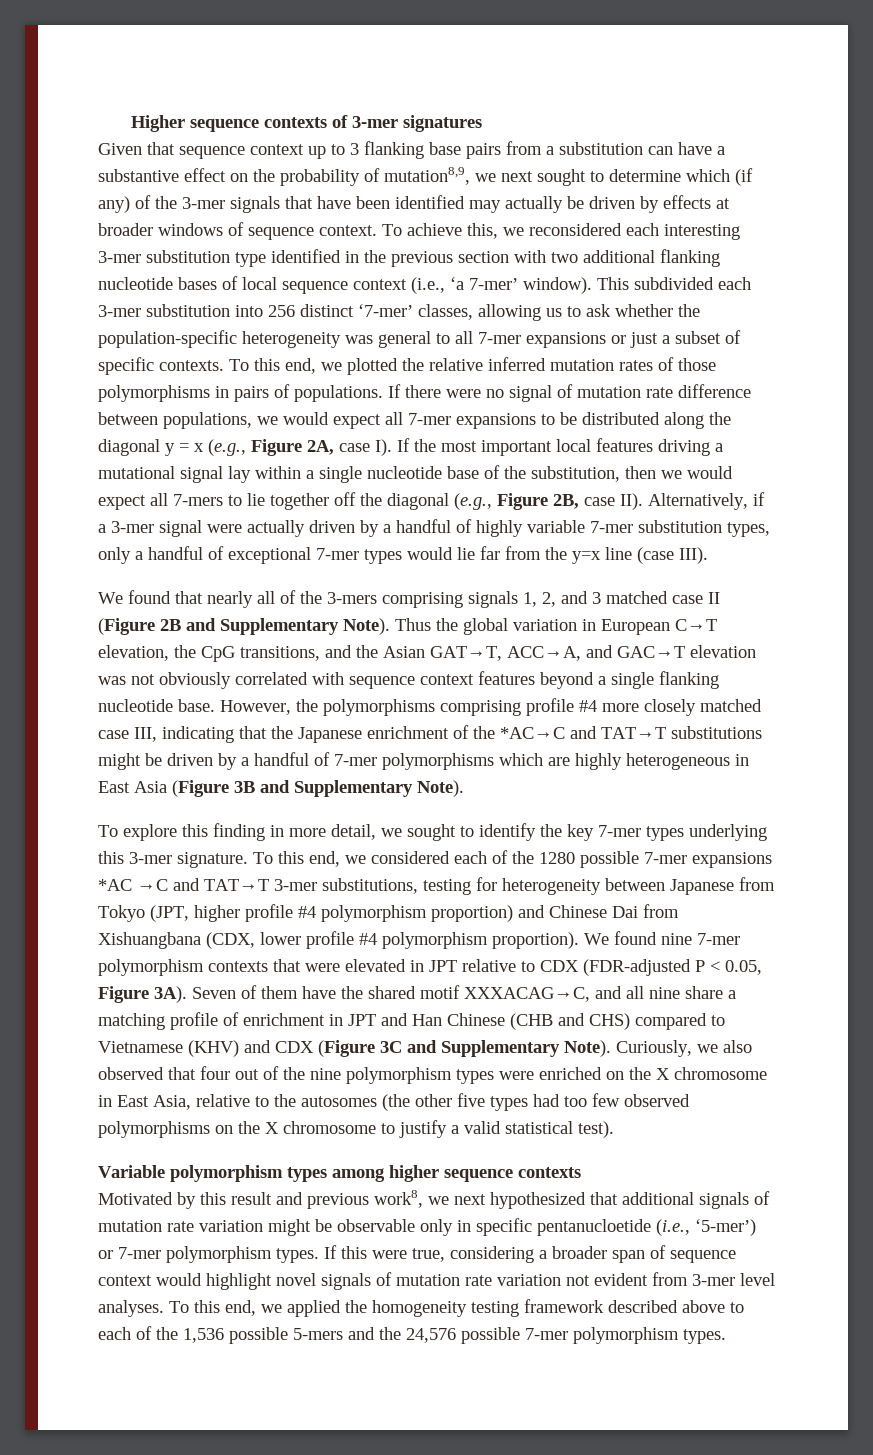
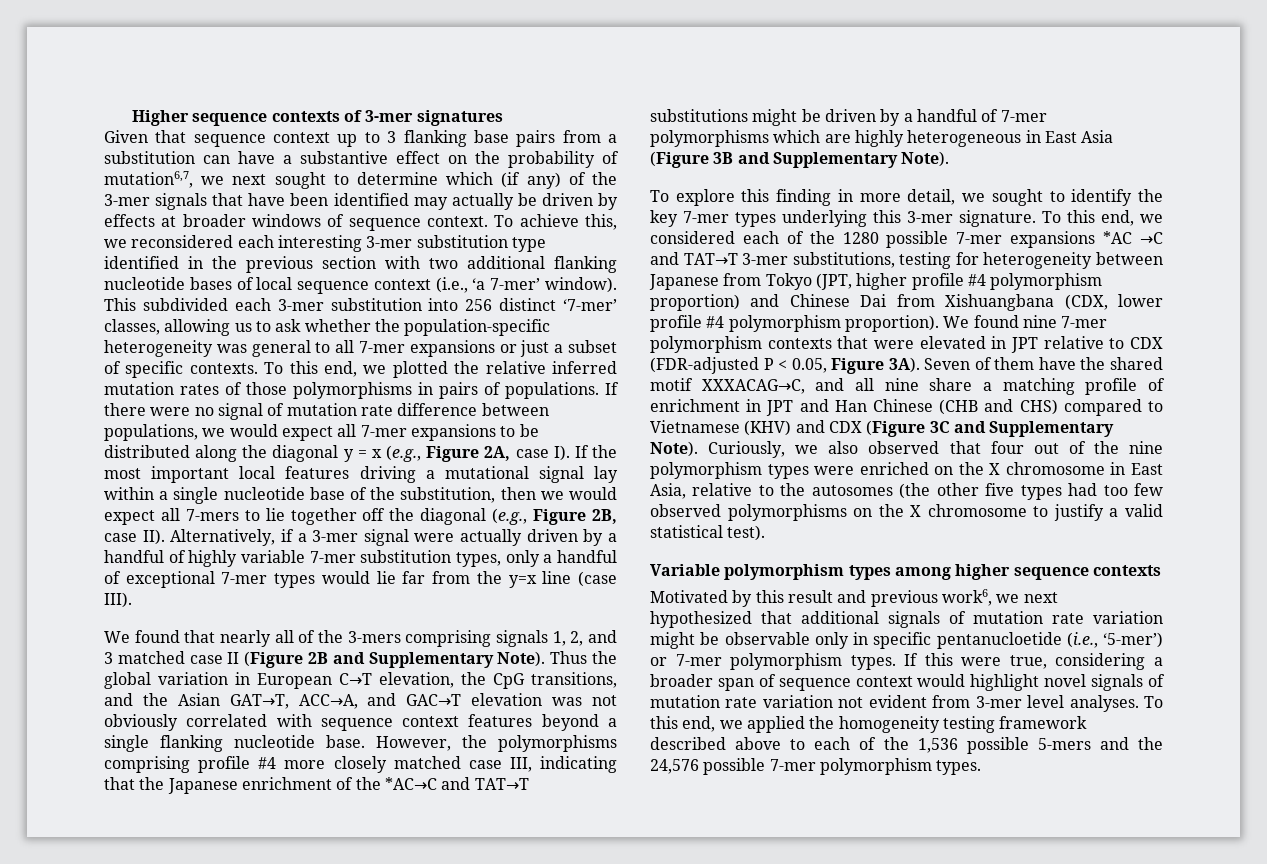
[384,167,470,185] mutation8,9, -> [104,171,193,188] mutation6,7,
[374,1190,423,1208] work8, -> [941,589,992,606] work6,

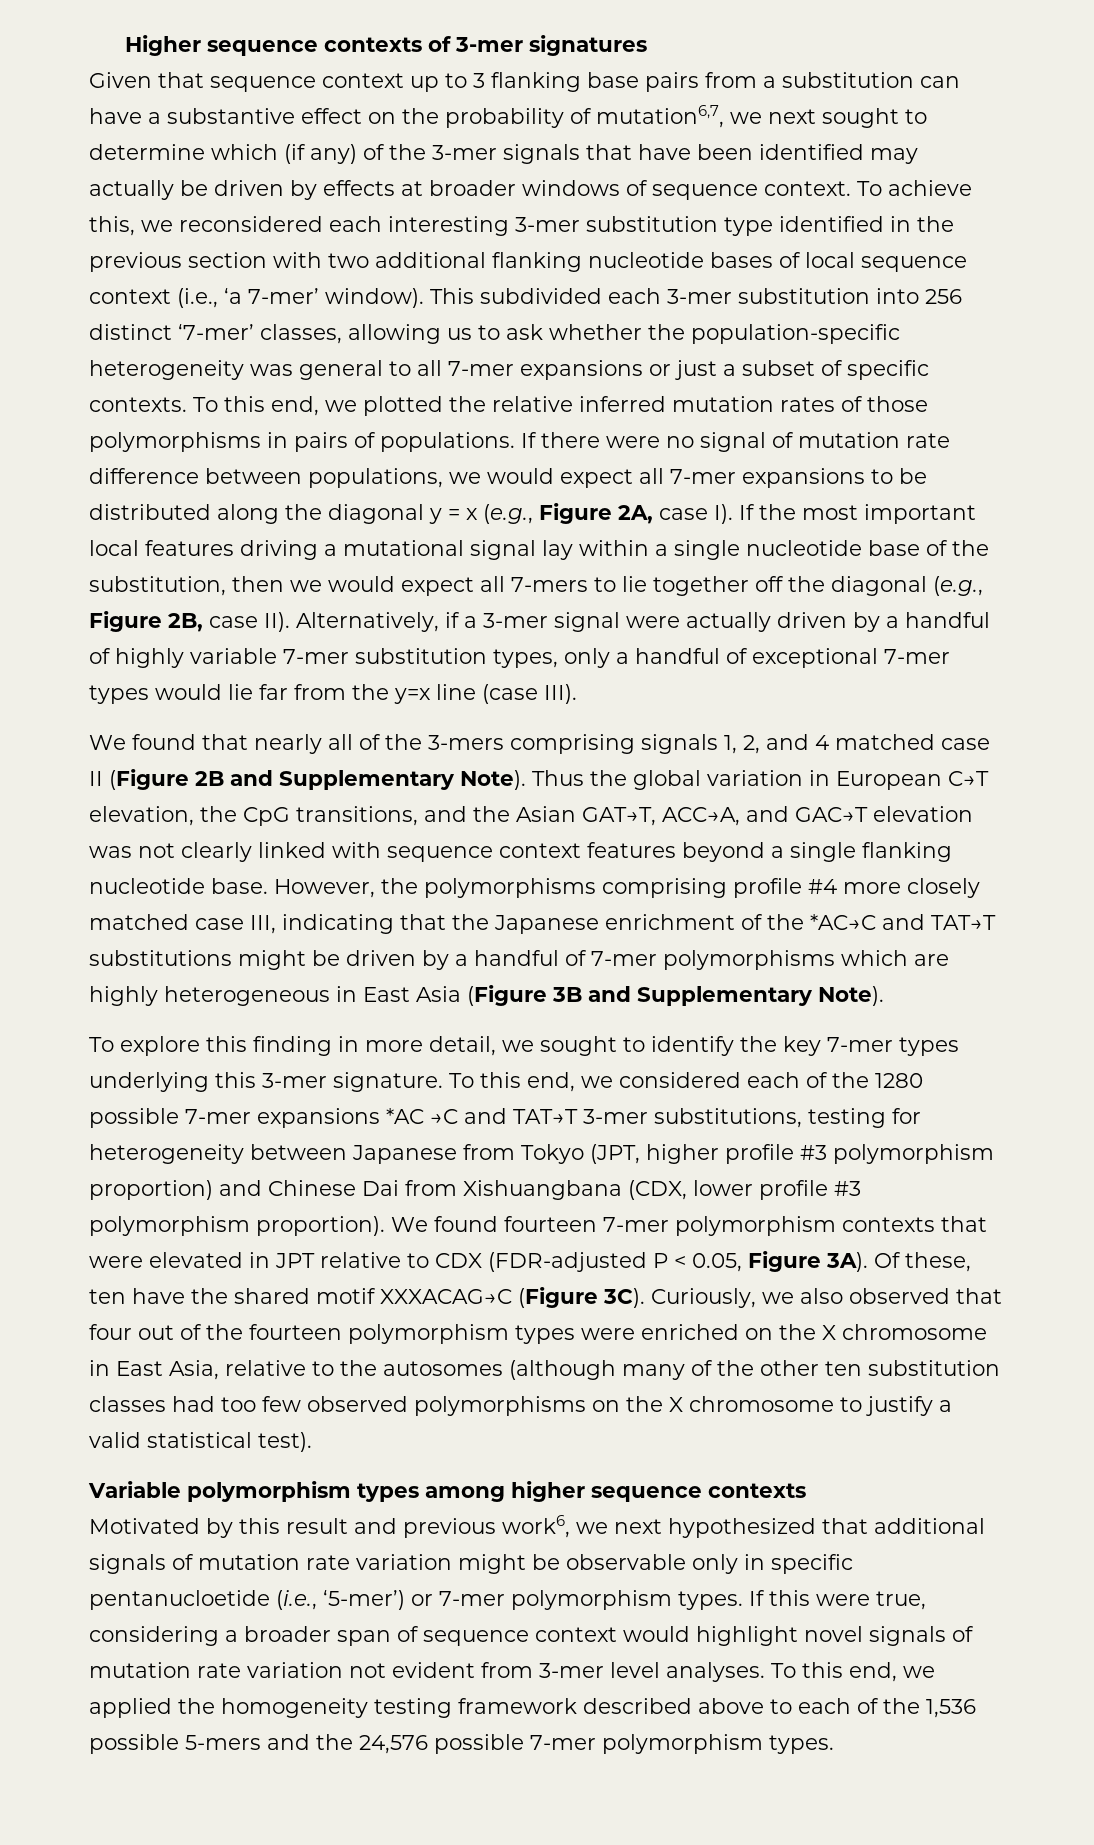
[104,652,113,664] 3 -> [815,735,829,750] 4
[104,714,268,731] obviously correlated -> [181,842,326,862] clearly linked
[967,274,986,286] #4 -> [800,1145,827,1160] #3
[706,316,725,328] #4 -> [834,1181,861,1196] #3
[1022,315,1057,328] nine -> [504,1216,597,1232] fourteen
[924,357,1035,370] Seven of them -> [874,1252,971,1272] [89,1289,126,1304] Of these, ten
[701,378,1165,395] [650,399,1163,416] [650,420,1115,437] [650,441,698,457] XXXACAG→C, and all nine share a matching profile of enrichment in JPT and Han Chinese (CHB and CHS) compared to Vietnamese (KHV) and CDX (Figure 3C and Supplementary Note). -> [380,1287,645,1308] XXXACAG→C (Figure 3C).
[1129,441,1163,454] nine -> [249,1324,342,1340] fourteen
[899,483,1062,500] (the other five types -> [509,1360,1000,1380] [89,1396,166,1412] (although many of the other ten substitution classes

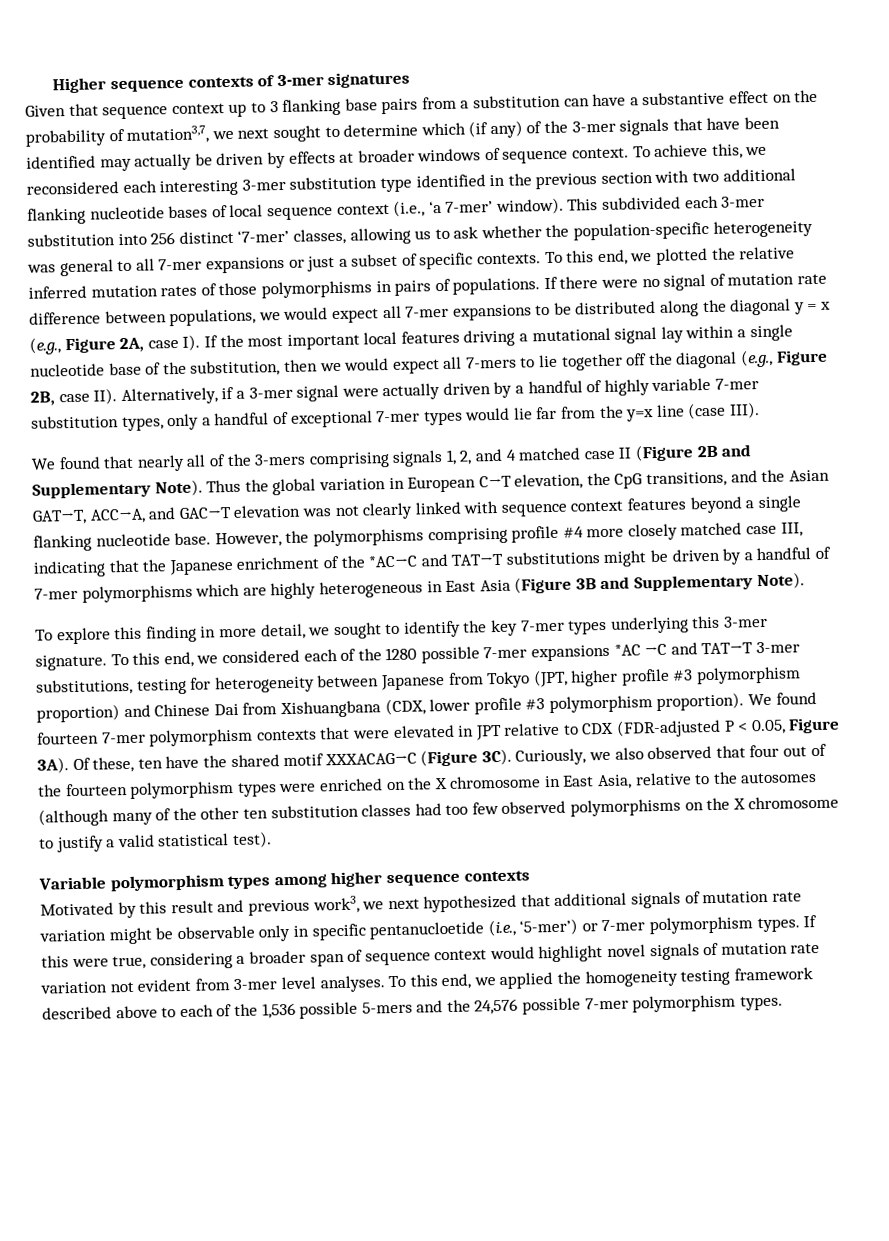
[596,105,724,128] mutation6,7, -> [126,125,210,144] mutation3,7,
[502,1515,570,1538] work6, -> [312,895,360,914] work3,

